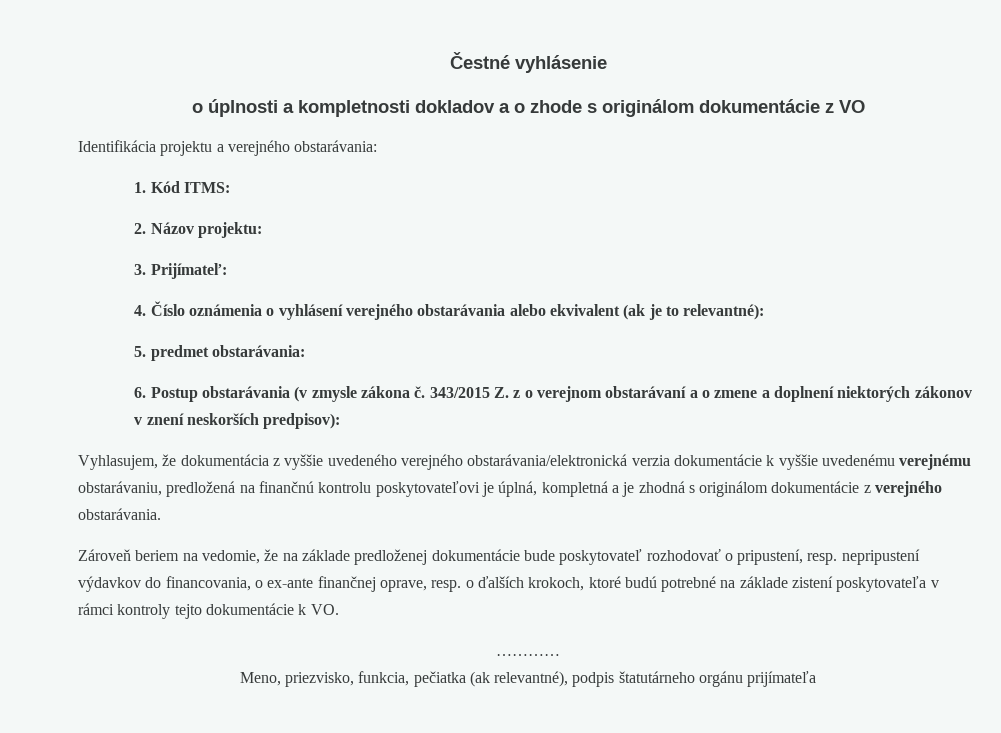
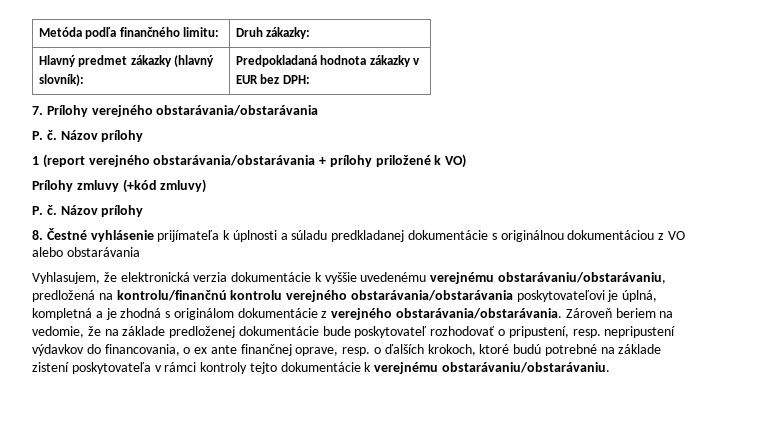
[449,52,607,73] [191,99,865,117] [78,140,378,156] [134,181,231,193] [134,222,263,238] [134,263,227,279] [134,301,765,320] [134,345,306,361] [134,386,972,402] [134,413,341,429] [78,454,628,470] Čestné vyhlásenie // o úplnosti a kompletnosti dokladov a o zhode s originálom dokumentácie z VO // Identifikácia projektu a verejného obstarávania: // 1. Kód ITMS: // 2. Názov projektu: // 3. Prijímateľ: // 4. Číslo oznámenia o vyhlásení verejného obstarávania alebo ekvivalent (ak je to relevantné): // 5. predmet obstarávania: // 6. Postup obstarávania (v zmysle zákona č. 343/2015 Z. z o verejnom obstarávaní a o zmene a doplnení niektorých zákonov v znení neskorších predpisov): // Vyhlasujem, že dokumentácia z vyššie uvedeného verejného obstarávania/elektronická -> [38,27,220,39] [235,27,311,39] [38,55,215,67] [38,74,84,86] [235,55,421,67] [235,74,310,84] [32,105,319,117] [32,130,144,142] [32,154,467,168] [32,179,207,193] [32,205,144,217] [32,228,685,242] [32,247,140,257] [32,272,190,284] Metóda podľa finančného limitu: | Druh zákazky: // Hlavný predmet zákazky (hlavný // slovník): | Predpokladaná hodnota zákazky v // EUR bez DPH: // 7. Prílohy verejného obstarávania/obstarávania // P. č. Názov prílohy // 1 (report verejného obstarávania/obstarávania + prílohy priložené k VO) // Prílohy zmluvy (+kód zmluvy) // P. č. Názov prílohy // 8. Čestné vyhlásenie prijímateľa k úplnosti a súladu predkladanej dokumentácie s originálnou dokumentáciou z VO alebo obstarávania // Vyhlasujem, že elektronická
[78,481,162,496] obstarávaniu, -> [498,272,667,284] obstarávaniu/obstarávaniu,
[258,481,372,493] finančnú kontrolu -> [116,290,513,302] kontrolu/finančnú kontrolu verejného obstarávania/obstarávania
[78,508,161,520] obstarávania. // -> [396,308,563,319] obstarávania/obstarávania.
[267,578,314,588] ex-ante -> [194,345,237,354] ex ante
[310,604,339,615] [496,654,560,656] [239,671,817,687] VO. // ………… // Meno, priezvisko, funkcia, pečiatka (ak relevantné), podpis štatutárneho orgánu prijímateľa -> [374,362,611,374] verejnému obstarávaniu/obstarávaniu.

